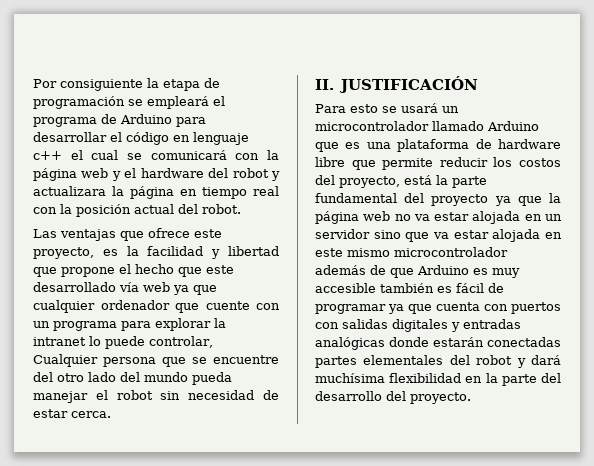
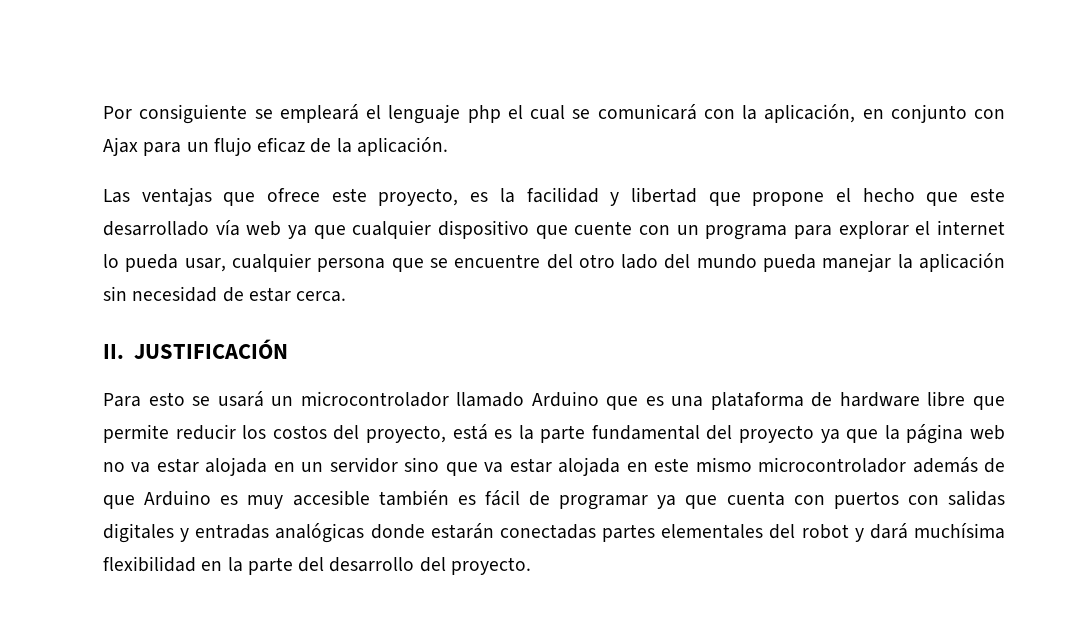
[147,78,220,91] [33,96,225,109] [33,114,206,127] [33,132,249,145] [33,151,62,160] la etapa de programación se empleará el programa de Arduino para desarrollar el código en lenguaje c++ -> [254,104,501,124] se empleará el lenguaje php
[33,168,280,181] [33,186,279,199] [33,204,241,217] página web y el hardware del robot y actualizara la página en tiempo real con la posición actual del robot. -> [764,104,1005,123] [103,137,448,156] aplicación, en conjunto con Ajax para un flujo eficaz de la aplicación.
[100,300,170,310] ordenador -> [438,220,529,239] dispositivo
[214,318,226,328] [33,336,213,349] [33,354,98,367] la intranet lo puede controlar, Cualquier -> [915,220,1005,235] [103,253,311,272] el internet lo pueda usar, cualquier
[95,390,153,400] el robot -> [897,253,1005,272] la aplicación
(432, 180) none -> [494,429,513,439] es

